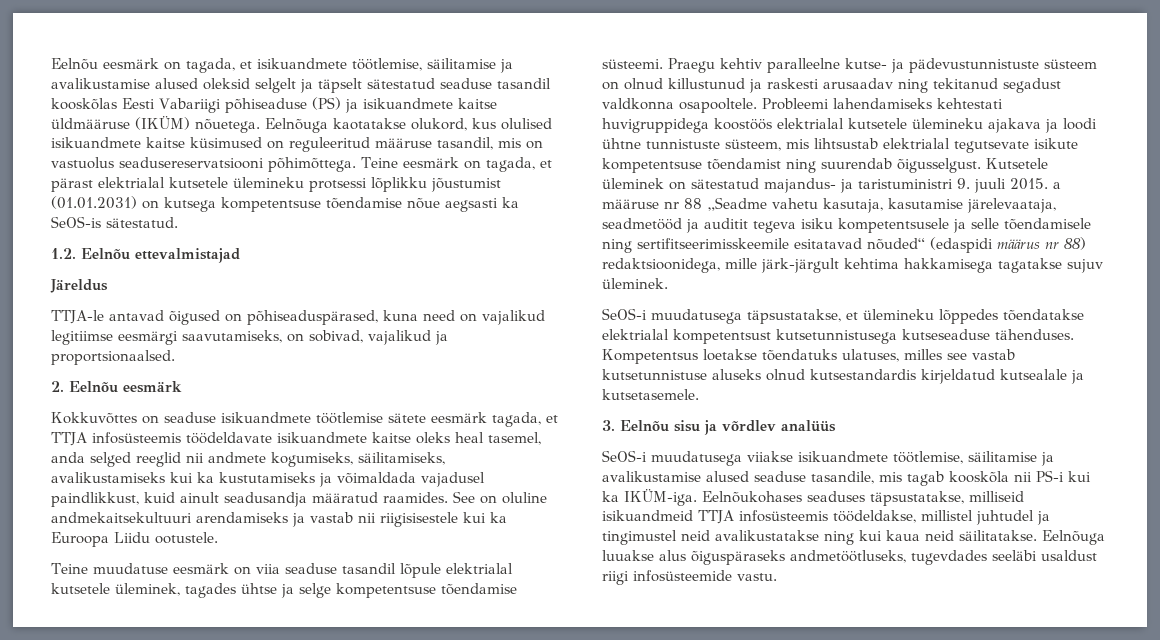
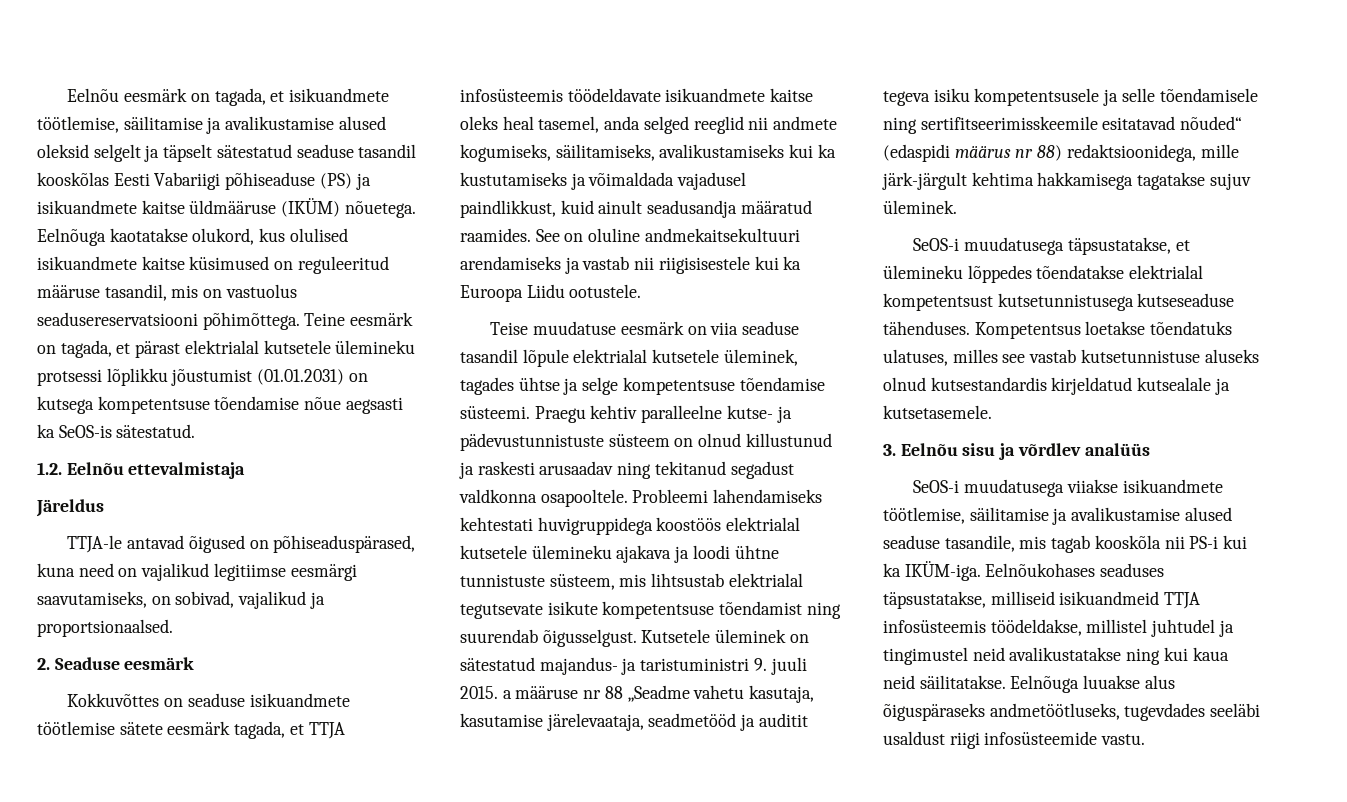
[135,248,240,263] ettevalmistajad -> [128,462,246,479] ettevalmistaja
[69,381,118,393] Eelnõu -> [54,657,120,670] Seaduse
[51,563,88,574] Teine -> [490,322,529,335] Teise

